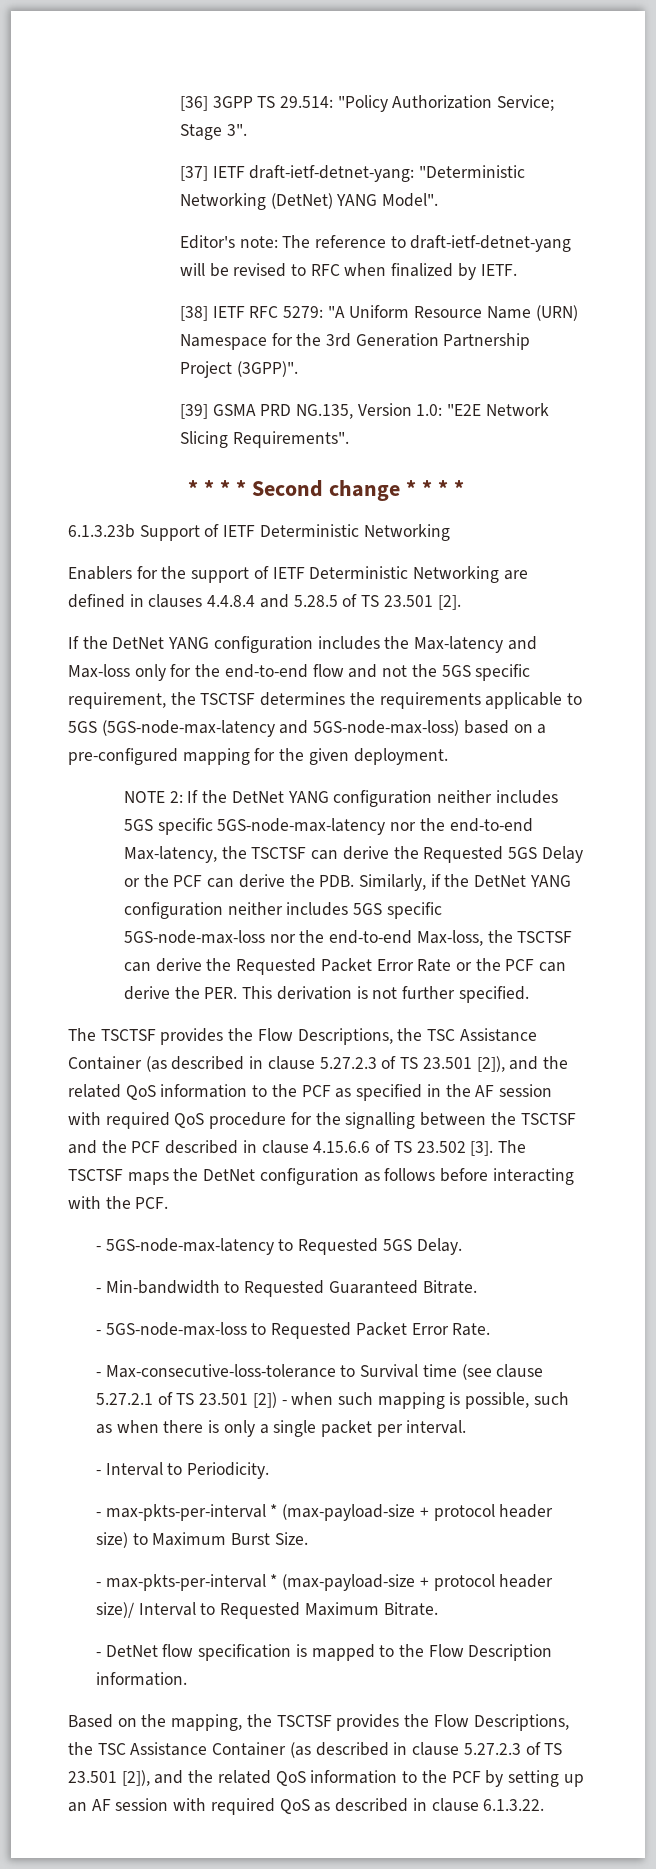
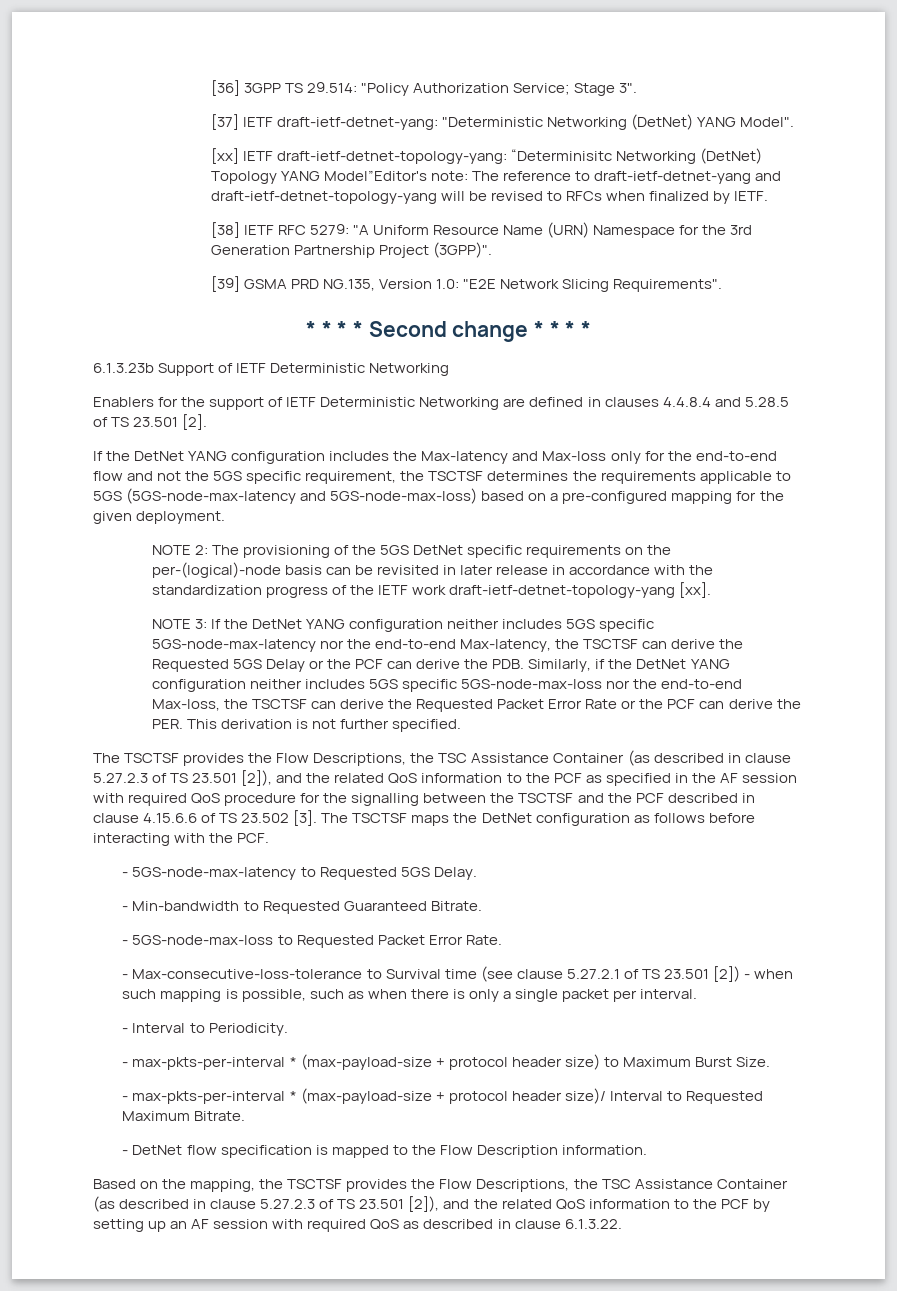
[179,235,235,249] Editor's -> [210,148,762,164] [210,170,427,184] [xx] IETF draft-ietf-detnet-topology-yang: “Determinisitc Networking (DetNet) Topology YANG Model”Editor's
(572, 243) none -> [754,171,781,181] [210,191,437,204] and draft-ietf-detnet-topology-yang
[310,264,340,276] RFC -> [565,191,602,201] RFCs
(183, 797) none -> [211,545,672,558] [151,562,714,578] [151,582,712,598] [151,619,207,629] The provisioning of the 5GS DetNet specific requirements on the per-(logical)-node basis can be revisited in later release in accordance with the standardization progress of the IETF work draft-ietf-detnet-topology-yang [xx]. // NOTE 3:

